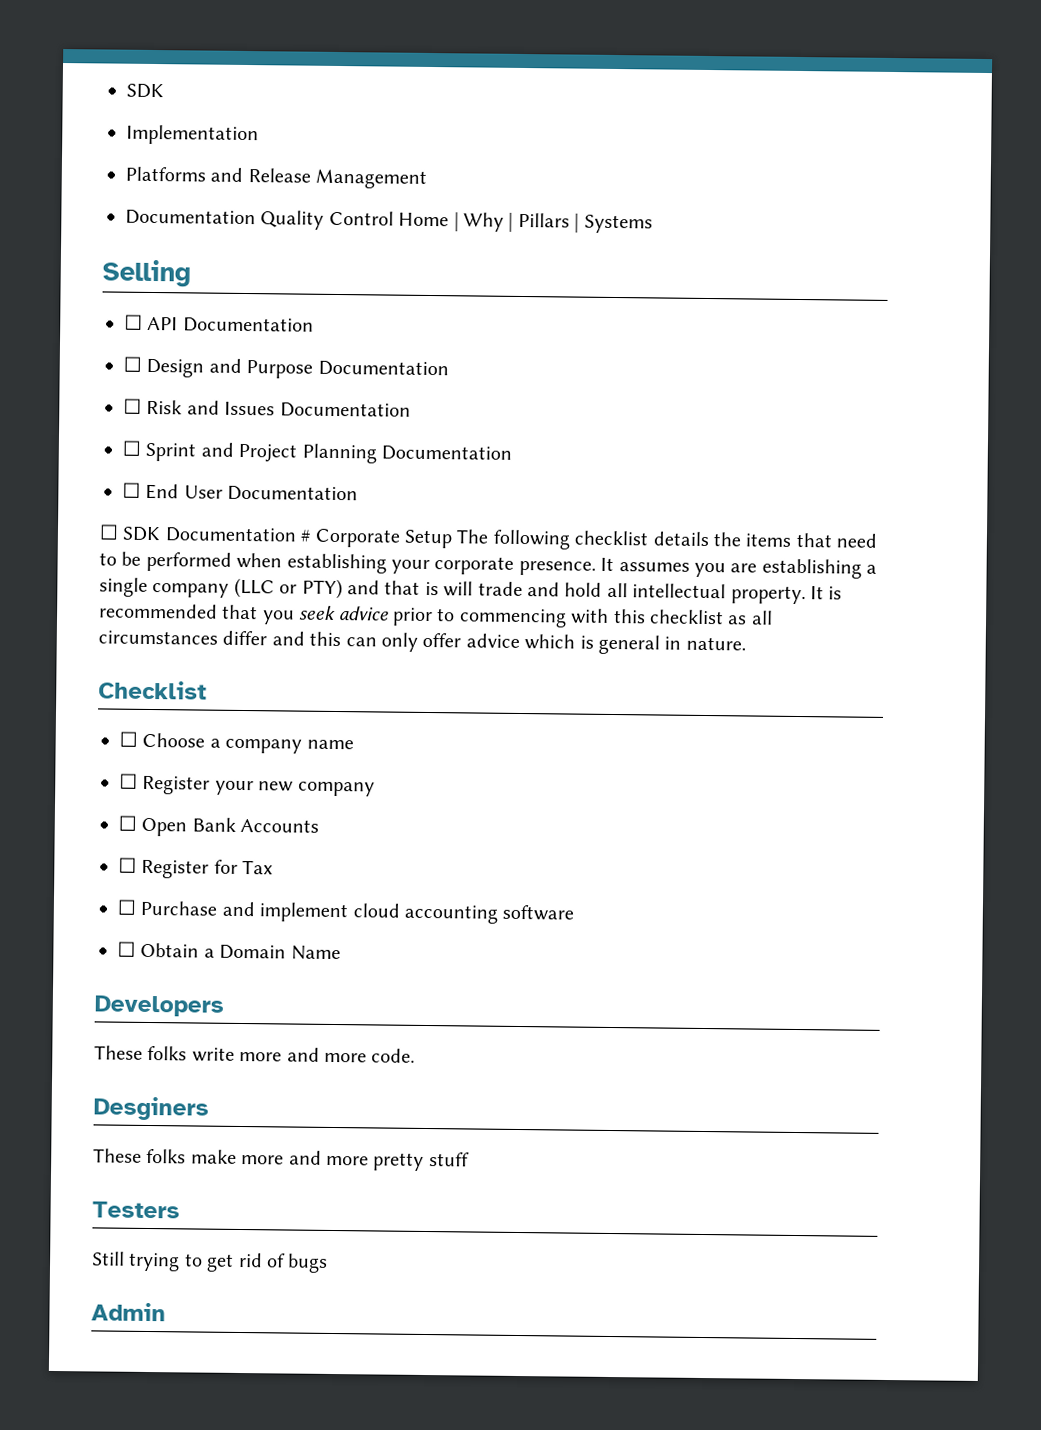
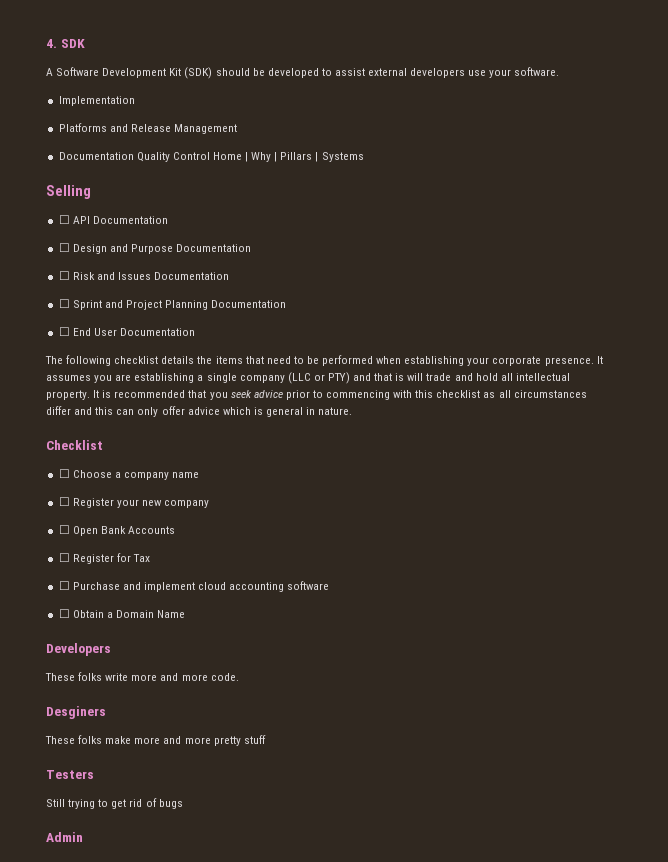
[126,83,164,99] SDK -> [46,39,85,48] [46,67,560,79] 4. SDK // A Software Development Kit (SDK) should be developed to assist external developers use your software.
[99,524,452,549] ☐ SDK Documentation # Corporate Setup -> (195, 332) none

